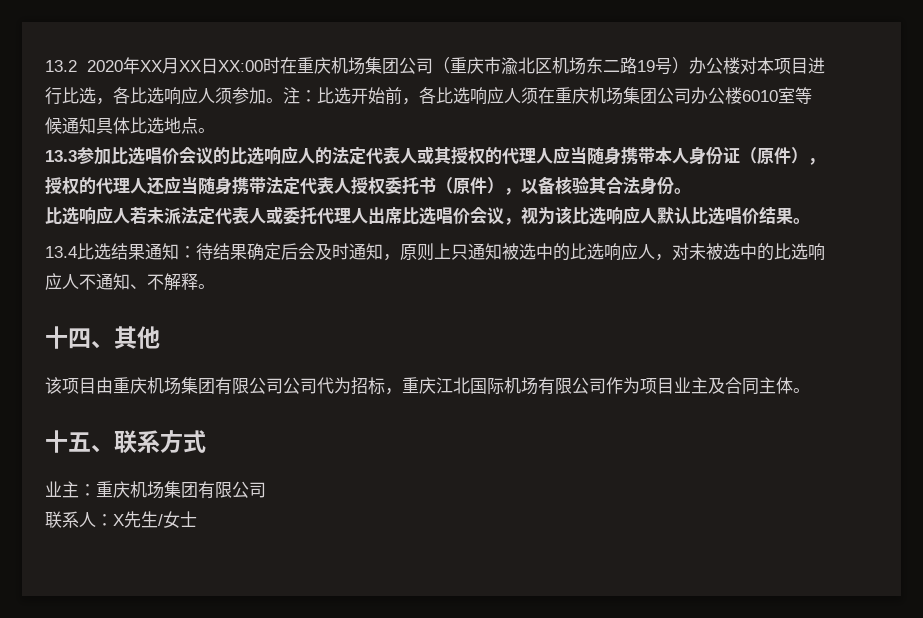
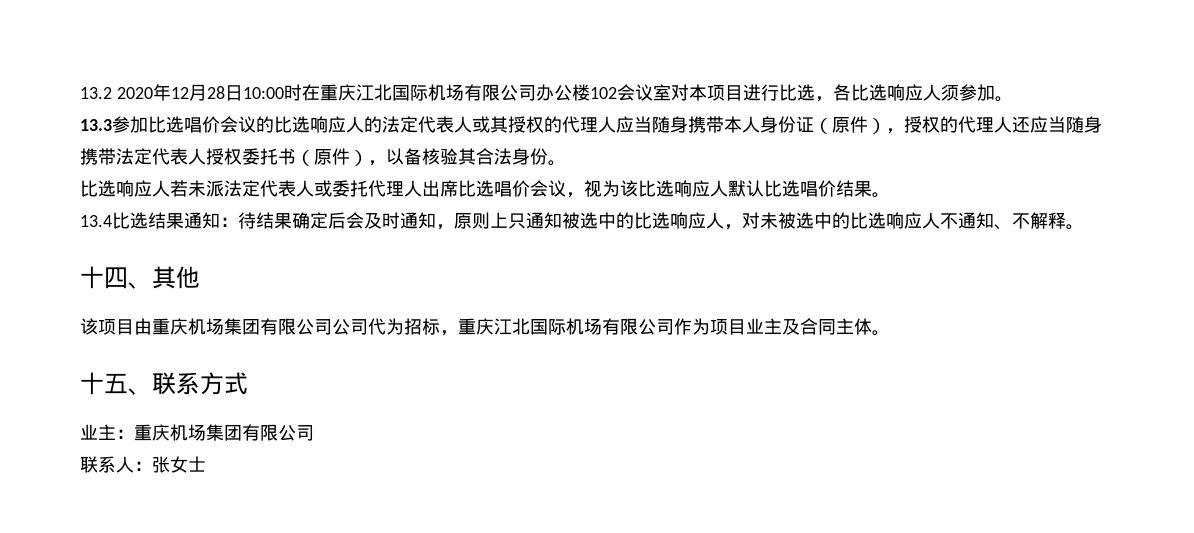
[140,57,740,75] XX月XX日XX:00时在重庆机场集团公司（重庆市渝北区机场东二路19号）办公楼 -> [170,84,671,101] 12月28日10:00时在重庆江北国际机场有限公司办公楼102会议室
[283,87,812,105] [45,117,215,134] 注：比选开始前，各比选响应人须在重庆机场集团公司办公楼6010室等候通知具体比选地点。 -> (1013, 99) none
[113,511,163,528] X先生/ -> [152,456,170,473] 张

